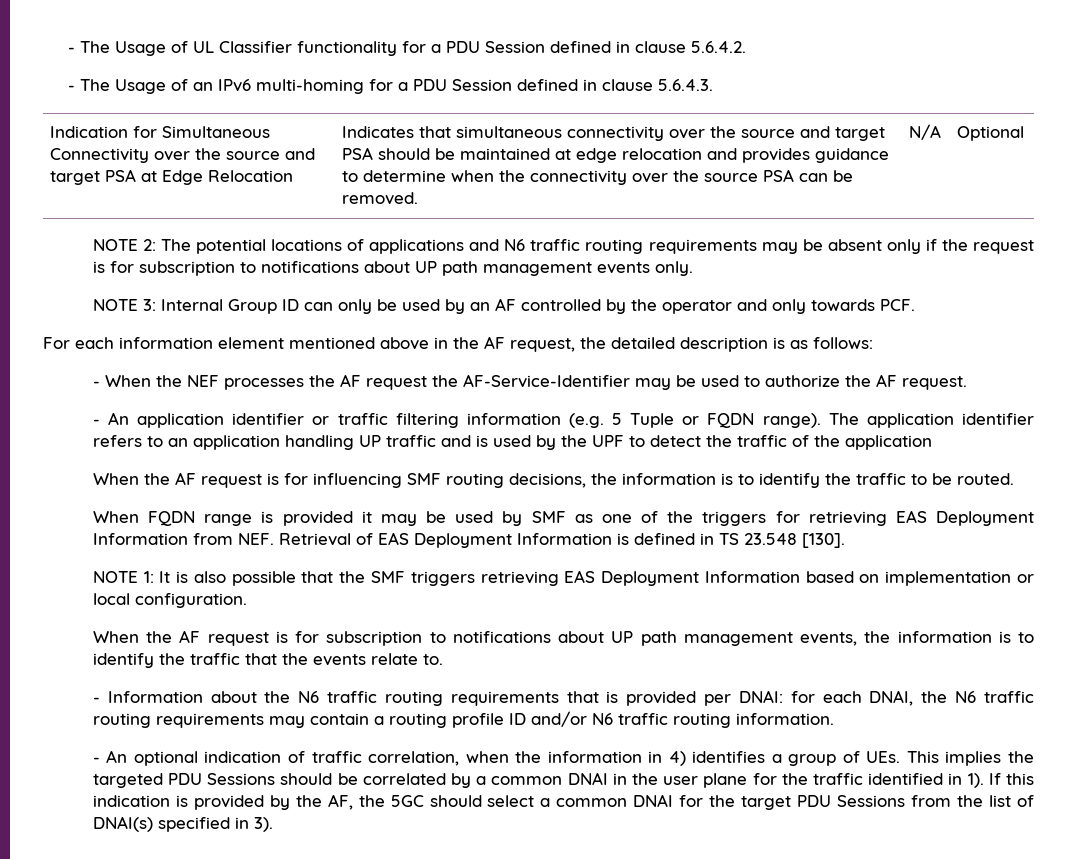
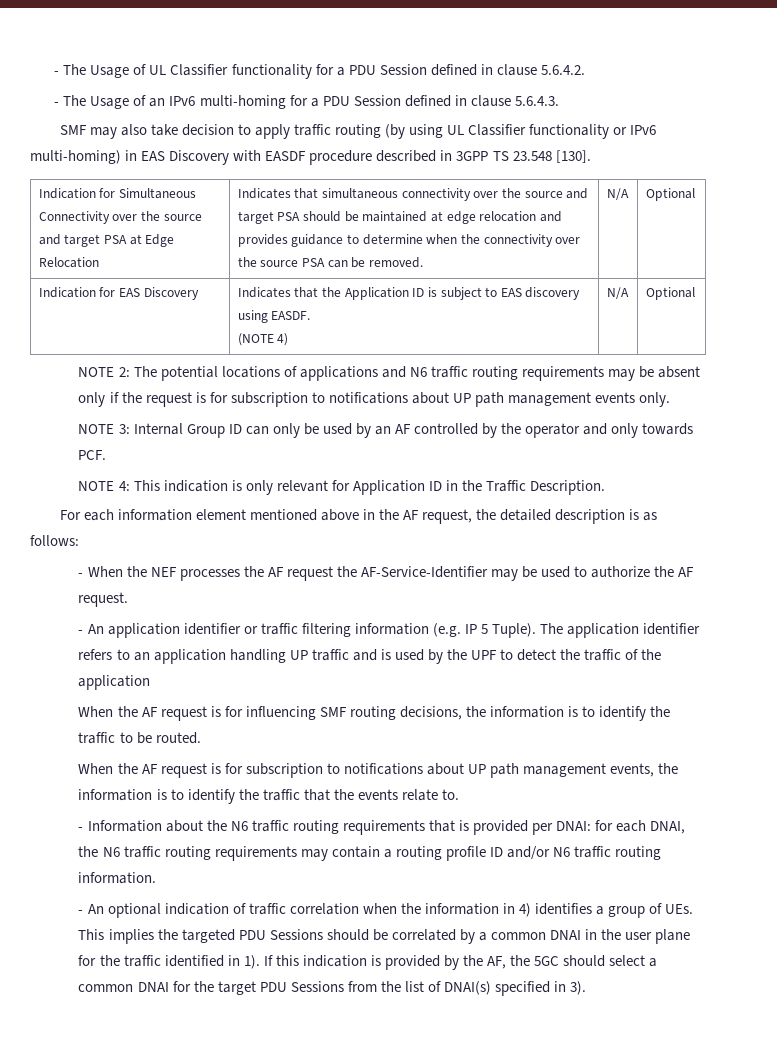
(713, 85) none -> [59,124,657,139] [30,150,591,165] // SMF may also take decision to apply traffic routing (by using UL Classifier functionality or IPv6 multi-homing) in EAS Discovery with EASDF procedure described in 3GPP TS 23.548 [130].
(1025, 133) none -> [38,287,199,300] [237,287,581,300] [237,310,311,323] [237,333,289,346] [606,287,629,299] [645,287,695,300] // Indication for EAS Discovery | Indicates that the Application ID is subject to EAS discovery using EASDF. // (NOTE 4) | N/A | Optional
(915, 305) none -> [78,480,606,495] // NOTE 4: This indication is only relevant for Application ID in the Traffic Description.
[612,413,821,428] 5 Tuple or FQDN range). -> [464,623,537,638] IP 5 Tuple).
[92,510,1035,526] [92,532,845,548] [92,570,1034,586] [92,593,247,608] // When FQDN range is provided it may be used by SMF as one of the triggers for retrieving EAS Deployment Information from NEF. Retrieval of EAS Deployment Information is defined in TS 23.548 [130]. // NOTE 1: It is also possible that the SMF triggers retrieving EAS Deployment Information based on implementation or local configuration. -> (201, 738) none
[368,751,460,766] correlation, -> [289,903,359,915] correlation

